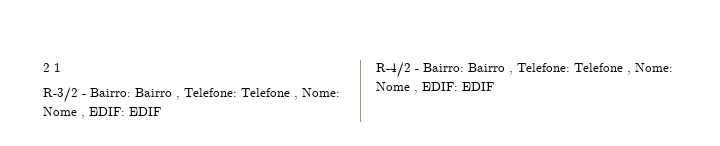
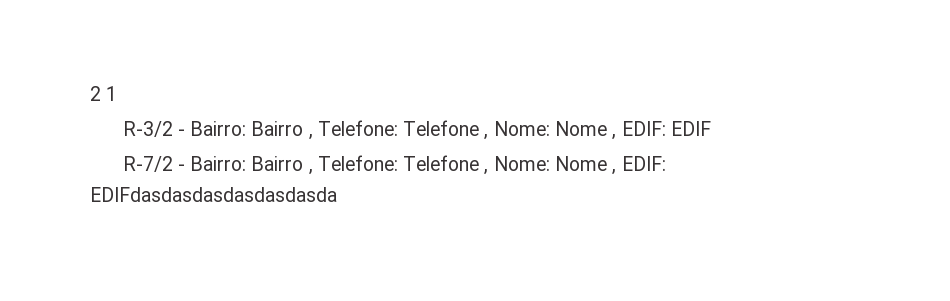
[376,62,411,78] R-4/2 -> [122,156,173,172] R-7/2
[462,82,494,91] EDIF -> [90,187,337,202] EDIFdasdasdasdasdasdasda

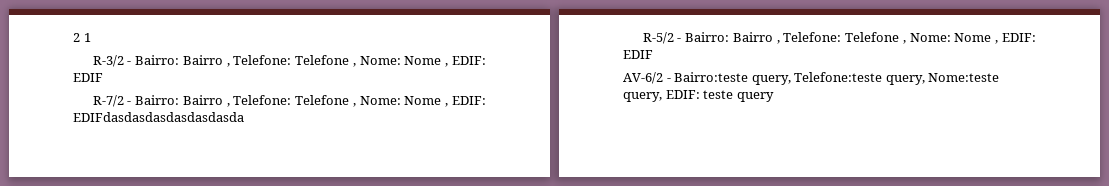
(337, 194) none -> [642,32,1036,44] [623,50,653,59] [623,72,1000,85] [623,90,774,102] // R-5/2 - Bairro: Bairro , Telefone: Telefone , Nome: Nome , EDIF: EDIF // AV-6/2 - Bairro:teste query, Telefone:teste query, Nome:teste query, EDIF: teste query

